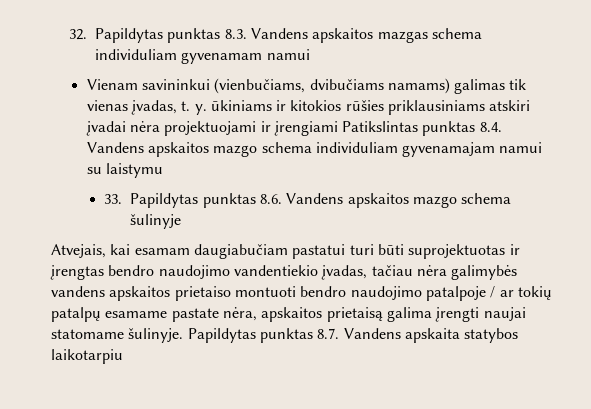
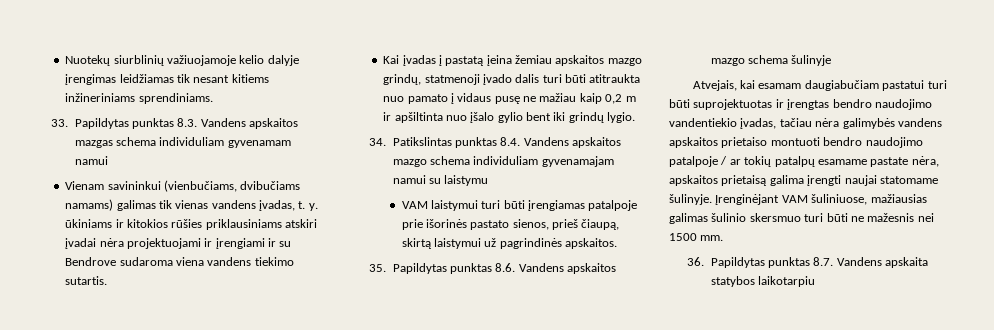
[68,29,87,40] 32. -> [65,55,299,66] [65,74,269,85] [65,93,213,104] [51,119,69,127] Nuotekų siurblinių važiuojamoje kelio dalyje įrengimas leidžiamas tik nesant kitiems inžineriniams sprendiniams. // 33.
(128, 105) none -> [211,200,256,209] vandens
(338, 128) none -> [268,238,292,247] [65,257,294,266] [65,276,108,285] [383,55,642,66] [383,74,641,85] [383,93,636,104] [383,112,636,123] [369,138,387,146] ir su Bendrove sudaroma viena vandens tiekimo sutartis. // Kai įvadas į pastatą įeina žemiau apskaitos mazgo grindų, statmenoji įvado dalis turi būti atitraukta nuo pamato į vidaus pusę ne mažiau kaip 0,2 m ir apšiltinta nuo įšalo gylio bent iki grindų lygio. // 34.
[104,194,123,204] 33. -> [401,200,638,211] [401,219,620,230] [401,238,618,249] [369,264,387,272] VAM laistymui turi būti įrengiamas patalpoje prie išorinės pastato sienos, prieš čiaupą, skirtą laistymui už pagrindinės apskaitos. // 35.
(184, 335) none -> [715,194,927,205] [669,213,934,224] [669,233,724,241] [687,257,705,266] Įrenginėjant VAM šuliniuose, mažiausias galimas šulinio skersmuo turi būti ne mažesnis nei 1500 mm. // 36.

